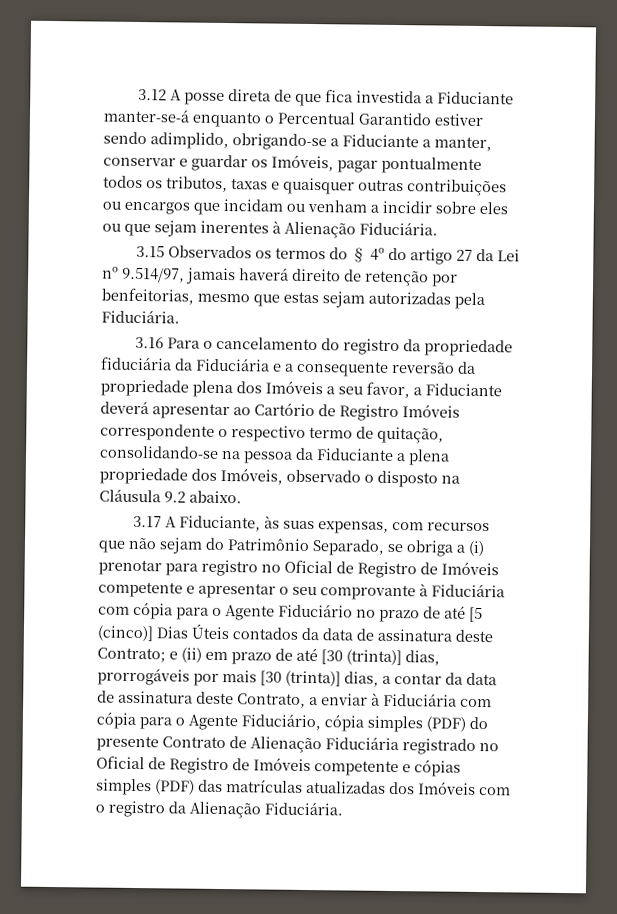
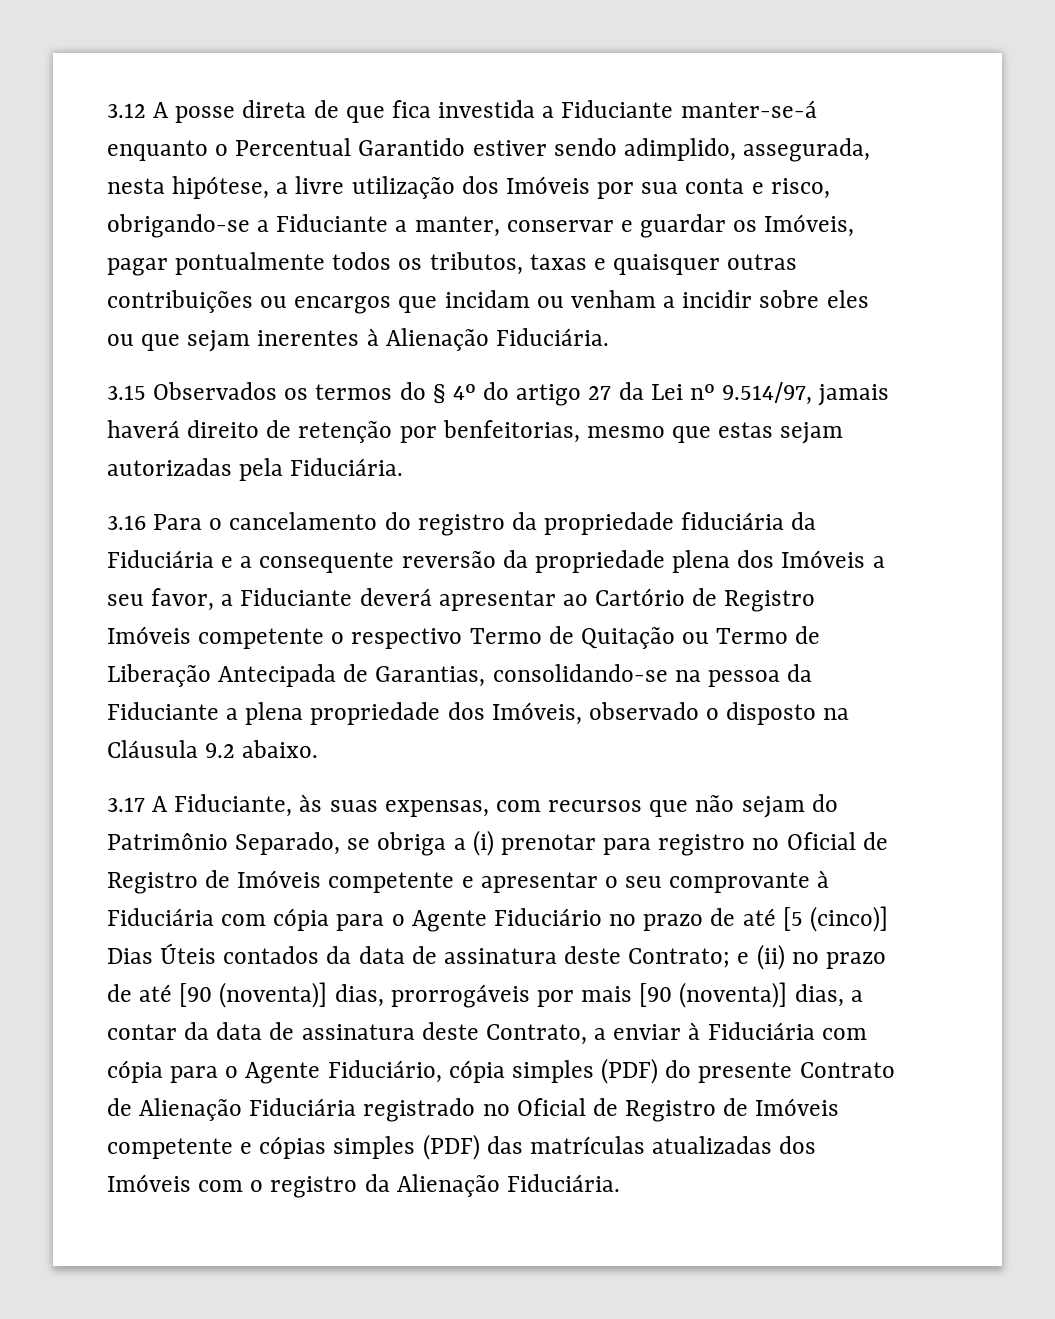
(229, 141) none -> [743,138,871,162] [107,176,830,199] assegurada, nesta hipótese, a livre utilização dos Imóveis por sua conta e risco,
[100,423,215,441] correspondente -> [198,628,325,649] competente
[309,426,444,444] termo de quitação, -> [469,626,821,649] [107,664,486,687] Termo de Quitação ou Termo de Liberação Antecipada de Garantias,
[205,647,402,666] em prazo de até [30 (trinta)] -> [791,952,886,969] [107,982,328,1008] no prazo de até [90 (noventa)]
[260,670,341,687] [30 (trinta)] -> [639,982,788,1008] [90 (noventa)]

